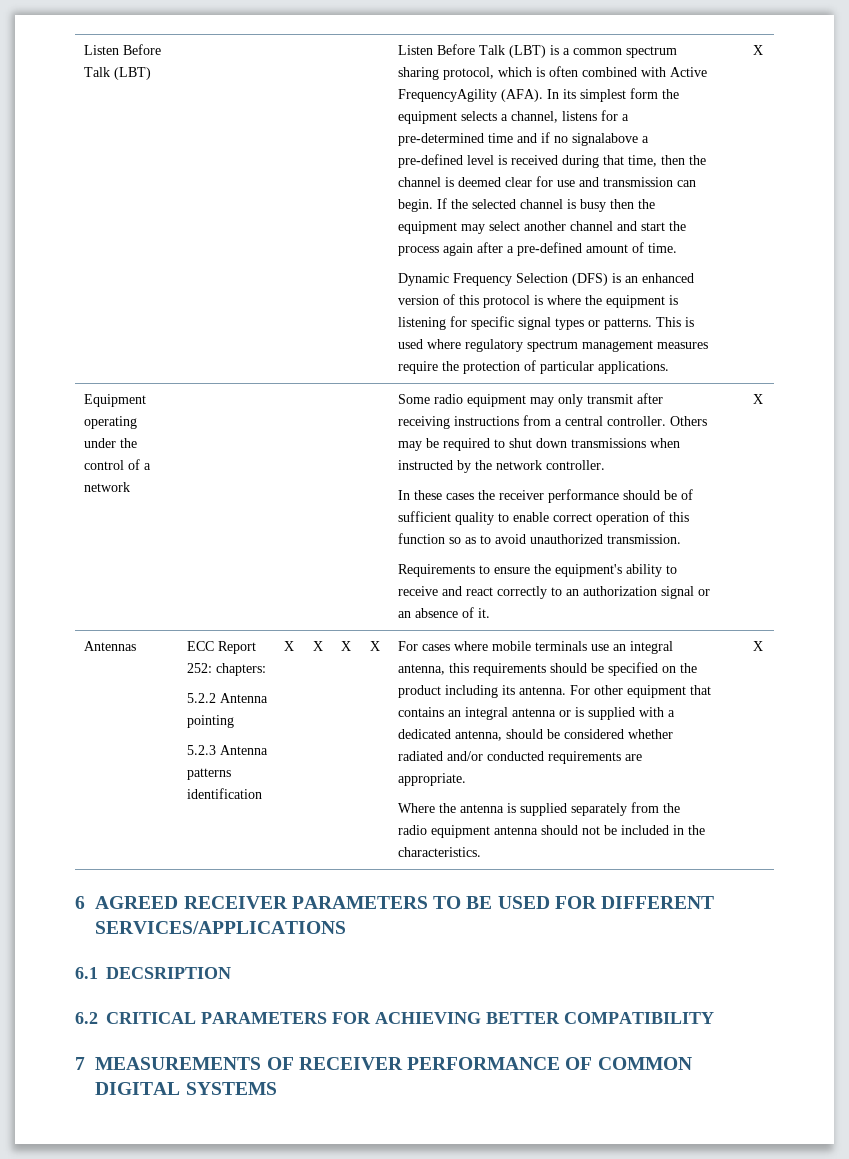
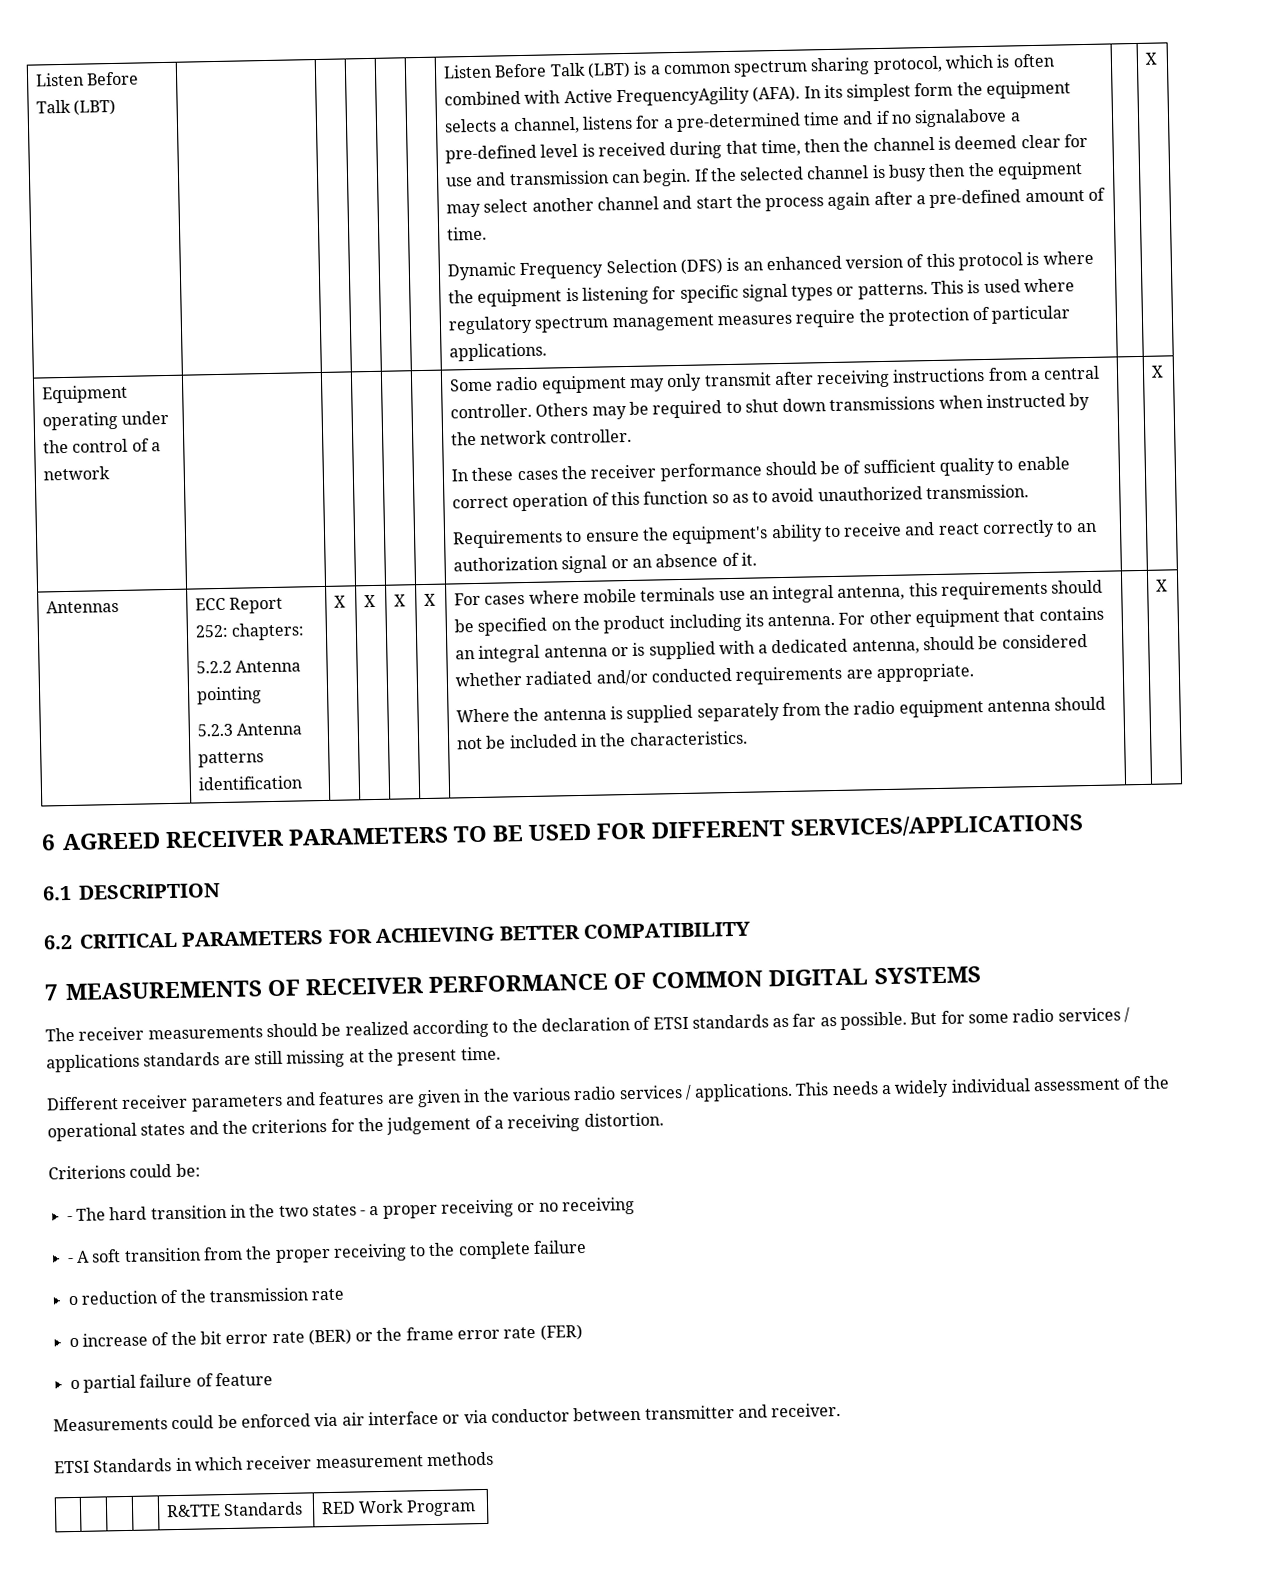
[105,967,231,979] DECSRIPTION -> [78,883,221,900] DESCRIPTION
(277, 1088) none -> [45,1007,1131,1042] [46,1046,501,1073] [46,1075,1170,1112] [47,1112,664,1142] [48,1163,201,1180] [66,1196,636,1222] [67,1239,588,1264] [67,1287,345,1306] [68,1324,583,1348] [69,1372,273,1393] [53,1403,842,1432] [54,1451,494,1474] [165,1501,304,1518] [320,1499,476,1517] // The receiver measurements should be realized according to the declaration of ETSI standards as far as possible. But for some radio services / applications standards are still missing at the present time. // Different receiver parameters and features are given in the various radio services / applications. This needs a widely individual assessment of the operational states and the criterions for the judgement of a receiving distortion. // Criterions could be: // - The hard transition in the two states - a proper receiving or no receiving // - A soft transition from the proper receiving to the complete failure // o reduction of the transmission rate // o increase of the bit error rate (BER) or the frame error rate (FER) // o partial failure of feature // Measurements could be enforced via air interface or via conductor between transmitter and receiver. // ETSI Standards in which receiver measurement methods // | | | | R&TTE Standards | RED Work Program

